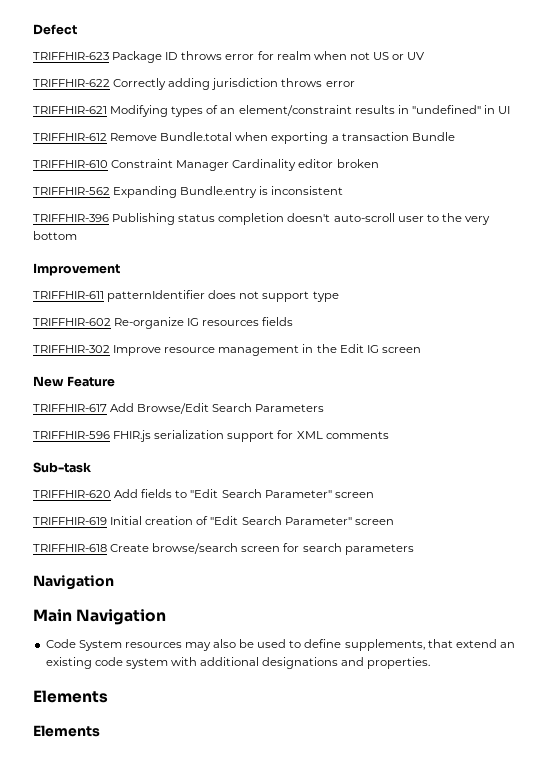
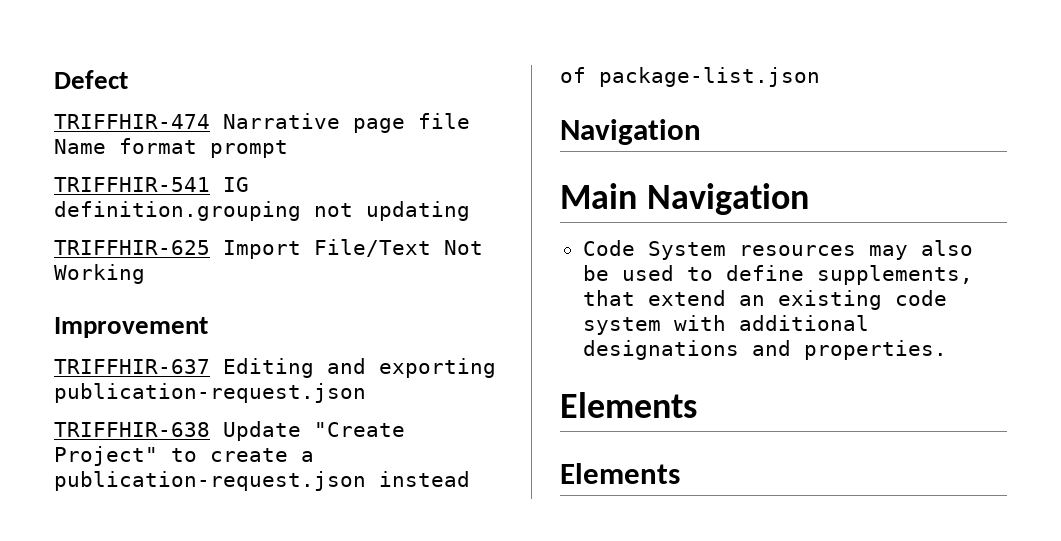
[33,51,425,63] [33,78,355,90] [33,105,511,117] [33,132,455,144] [33,159,379,171] [33,186,344,198] [33,213,490,225] [33,231,77,240] [33,263,120,276] [33,290,339,302] [33,317,294,329] [33,344,421,356] [33,376,116,387] [33,403,325,414] [33,430,389,442] [33,462,91,473] [33,489,374,498] [33,516,394,525] [33,543,414,555] TRIFFHIR-623 Package ID throws error for realm when not US or UV // TRIFFHIR-622 Correctly adding jurisdiction throws error // TRIFFHIR-621 Modifying types of an element/constraint results in "undefined" in UI // TRIFFHIR-612 Remove Bundle.total when exporting a transaction Bundle // TRIFFHIR-610 Constraint Manager Cardinality editor broken // TRIFFHIR-562 Expanding Bundle.entry is inconsistent // TRIFFHIR-396 Publishing status completion doesn't auto-scroll user to the very bottom // Improvement // TRIFFHIR-611 patternIdentifier does not support type // TRIFFHIR-602 Re-organize IG resources fields // TRIFFHIR-302 Improve resource management in the Edit IG screen // New Feature // TRIFFHIR-617 Add Browse/Edit Search Parameters // TRIFFHIR-596 FHIR.js serialization support for XML comments // Sub-task // TRIFFHIR-620 Add fields to "Edit Search Parameter" screen // TRIFFHIR-619 Initial creation of "Edit Search Parameter" screen // TRIFFHIR-618 Create browse/search screen for search parameters -> [54,113,470,133] [54,138,288,158] [54,177,249,192] [54,201,470,221] [54,239,483,259] [54,264,145,284] [54,317,208,338] [54,358,496,378] [54,383,366,403] [54,421,405,441] [54,446,314,466] [54,471,470,491] [560,67,820,87] TRIFFHIR-474 Narrative page file Name format prompt // TRIFFHIR-541 IG definition.grouping not updating // TRIFFHIR-625 Import File/Text Not Working // Improvement // TRIFFHIR-637 Editing and exporting publication-request.json // TRIFFHIR-638 Update "Create Project" to create a publication-request.json instead of package-list.json

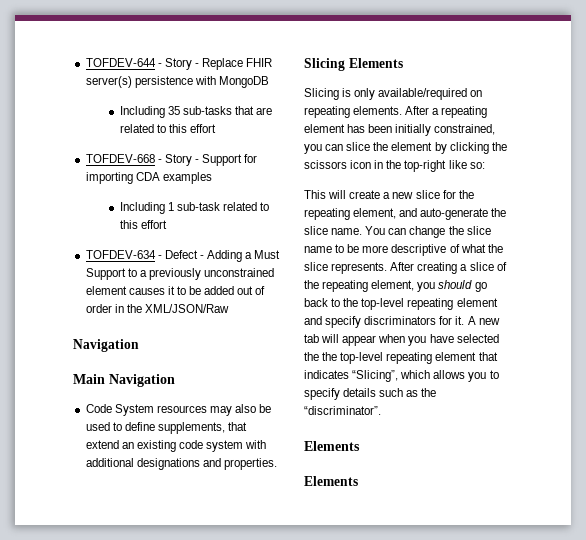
[54,70,128,89] [54,113,470,133] [54,138,288,158] [54,177,249,192] [54,201,470,221] [54,239,483,259] [54,264,145,284] [54,317,208,338] [54,358,496,378] [54,383,366,403] [54,421,405,441] [54,446,314,466] [54,471,470,491] [560,67,820,87] Defect // TRIFFHIR-474 Narrative page file Name format prompt // TRIFFHIR-541 IG definition.grouping not updating // TRIFFHIR-625 Import File/Text Not Working // Improvement // TRIFFHIR-637 Editing and exporting publication-request.json // TRIFFHIR-638 Update "Create Project" to create a publication-request.json instead of package-list.json -> [85,58,273,70] [85,76,269,88] [119,106,273,118] [119,124,216,133] [85,154,258,166] [85,172,212,184] [119,202,270,214] [119,220,167,229] [85,250,281,262] [85,268,275,280] [85,286,266,295] [85,304,229,313] TOFDEV-644 - Story - Replace FHIR server(s) persistence with MongoDB // Including 35 sub-tasks that are related to this effort // TOFDEV-668 - Story - Support for importing CDA examples // Including 1 sub-task related to this effort // TOFDEV-634 - Defect - Adding a Must Support to a previously unconstrained element causes it to be added out of order in the XML/JSON/Raw
(947, 350) none -> [304,58,403,71] [304,88,483,100] [304,106,488,118] [304,124,496,136] [304,142,507,154] [304,160,485,172] [304,190,474,199] [304,208,507,220] [304,226,491,238] [304,244,503,256] [304,262,507,274] [304,280,487,292] [304,298,498,310] [304,316,500,328] [304,334,499,346] [304,352,498,364] [304,370,499,382] [304,388,437,400] [304,406,381,415] // Slicing Elements // Slicing is only available/required on repeating elements. After a repeating element has been initially constrained, you can slice the element by clicking the scissors icon in the top-right like so: // This will create a new slice for the repeating element, and auto-generate the slice name. You can change the slice name to be more descriptive of what the slice represents. After creating a slice of the repeating element, you should go back to the top-level repeating element and specify discriminators for it. A new tab will appear when you have selected the the top-level repeating element that indicates “Slicing”, which allows you to specify details such as the “discriminator”.

